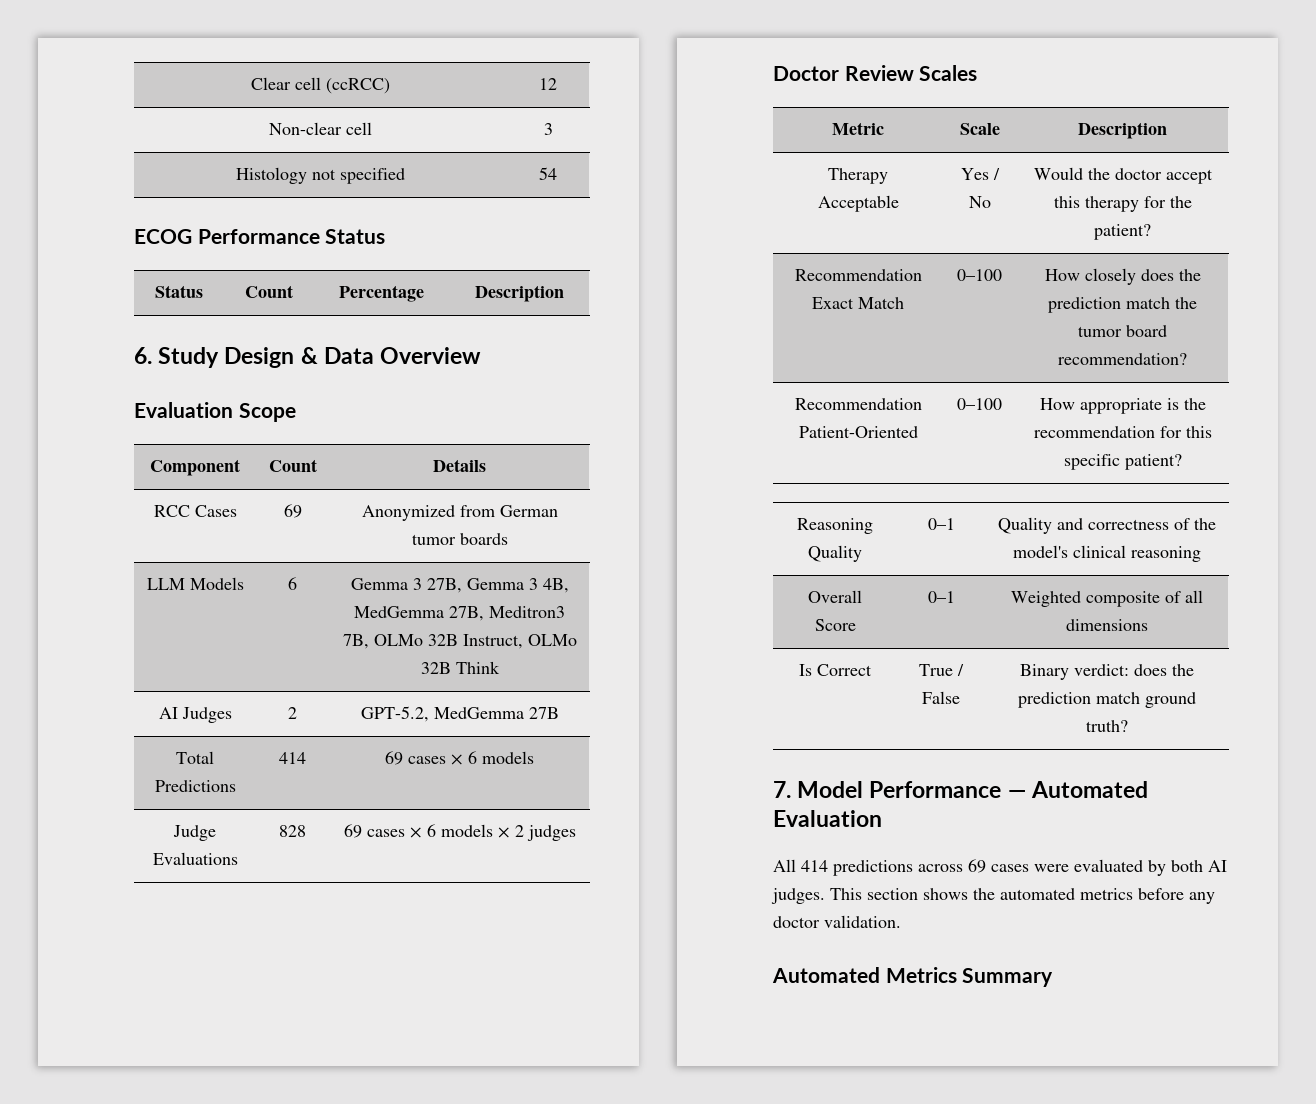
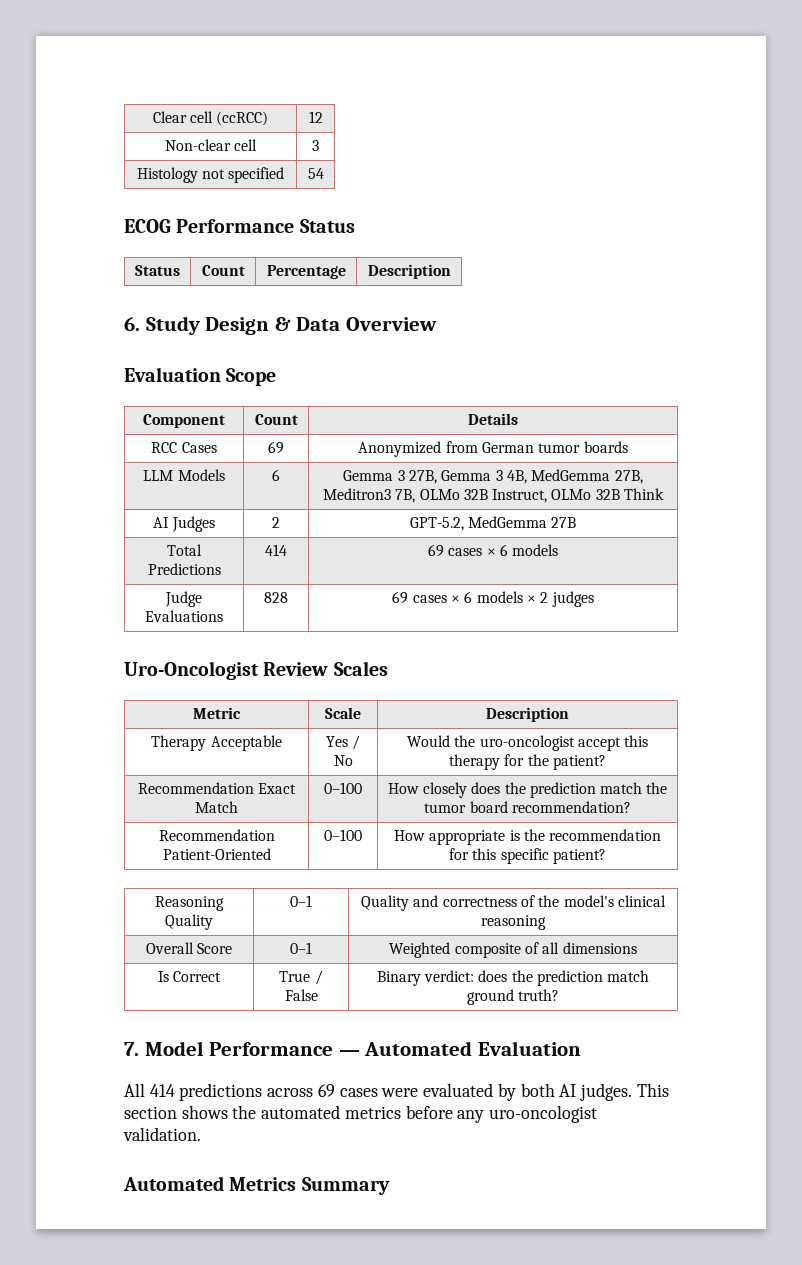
[773,66,839,81] Doctor -> [124,661,259,680] Uro-Oncologist
[1114,168,1162,180] doctor -> [479,735,575,751] uro-oncologist
[773,916,820,928] doctor -> [489,1105,598,1123] uro-oncologist

